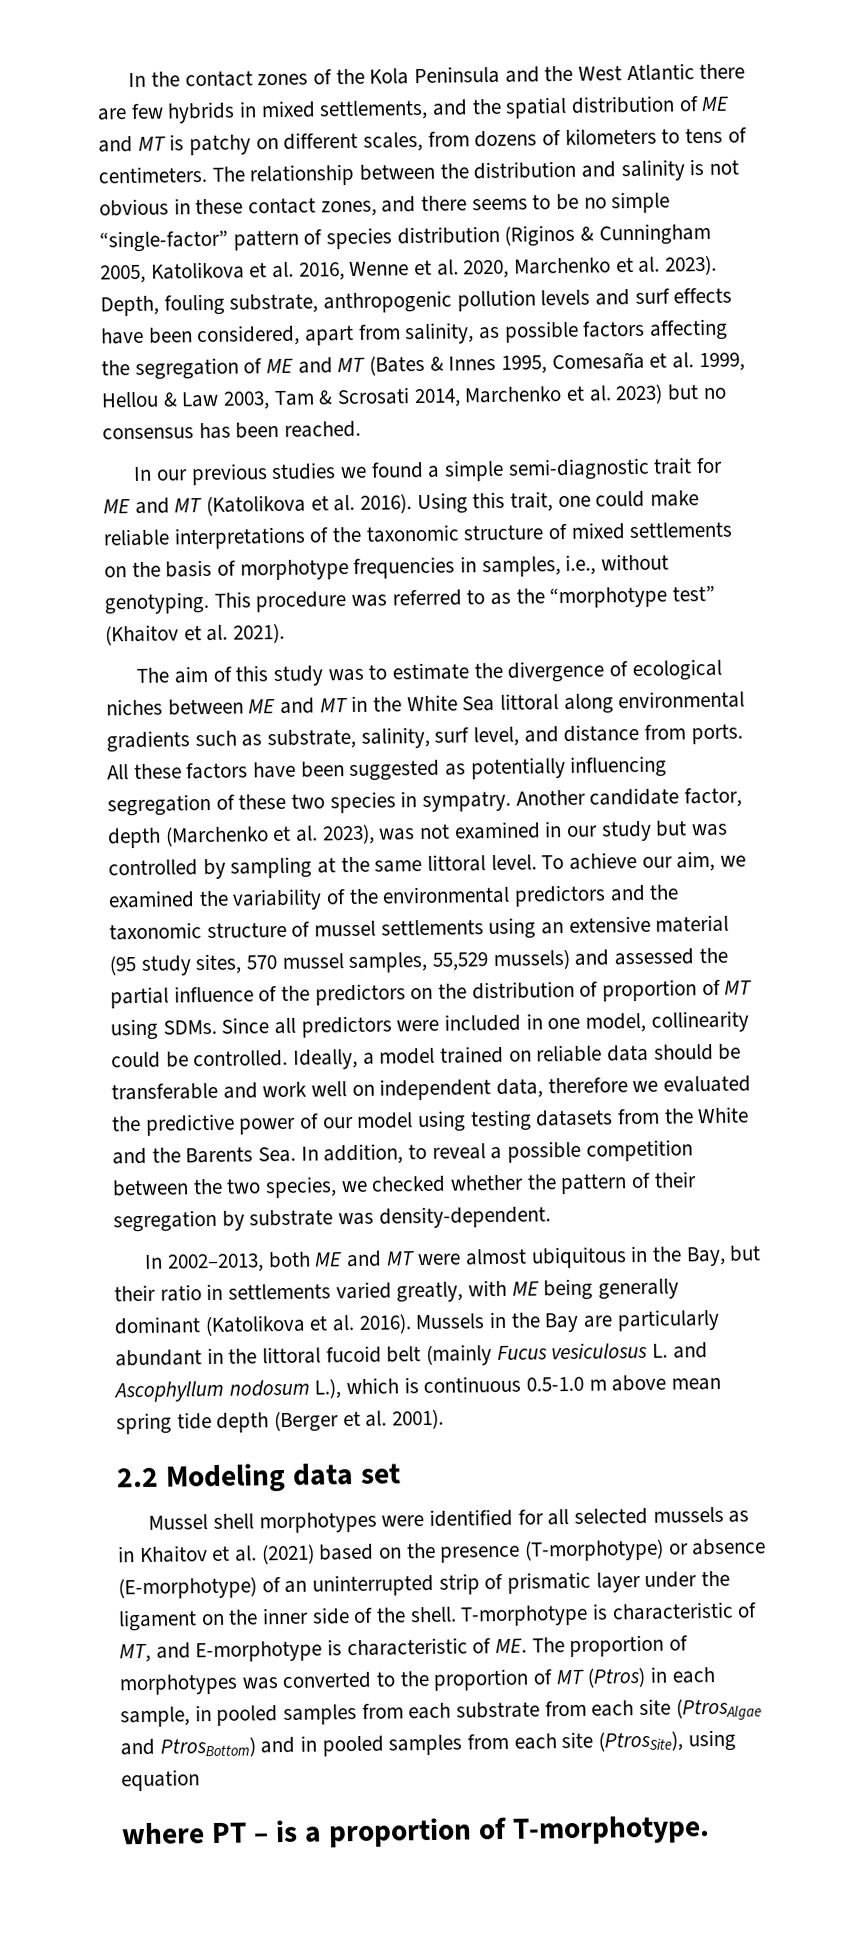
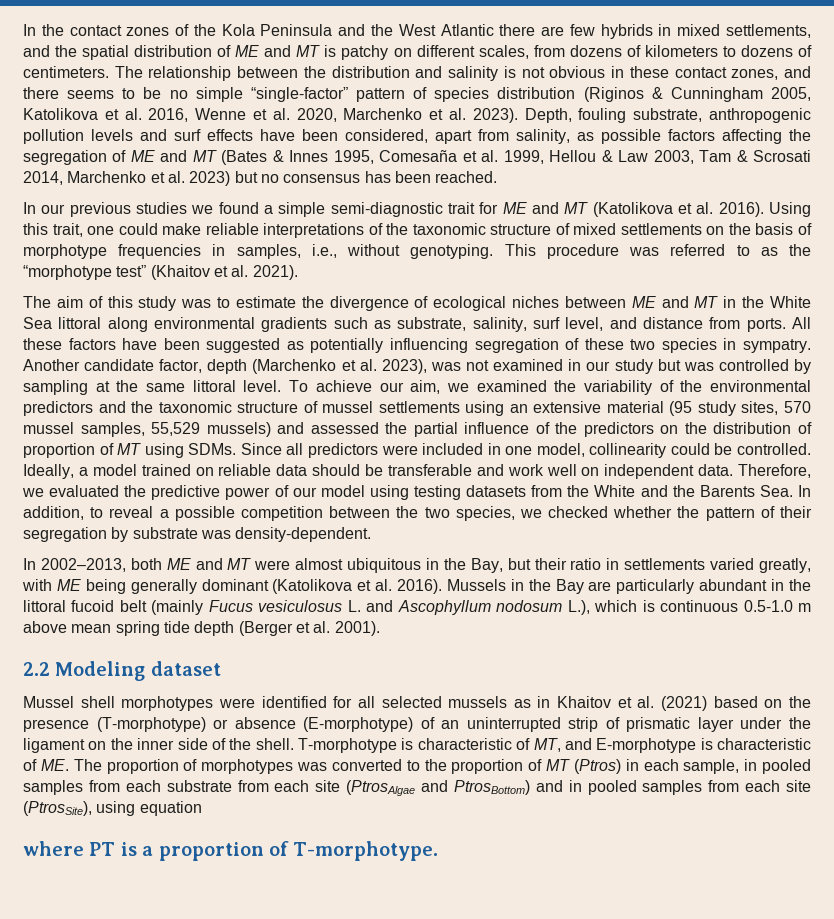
[685,127,724,144] tens -> [740,45,793,57] dozens
[496,1077,628,1099] data, therefore -> [698,464,811,478] data. Therefore,
[291,1463,401,1486] data set -> [150,661,221,676] dataset
[253,1833,269,1843] – -> (116, 849) none

